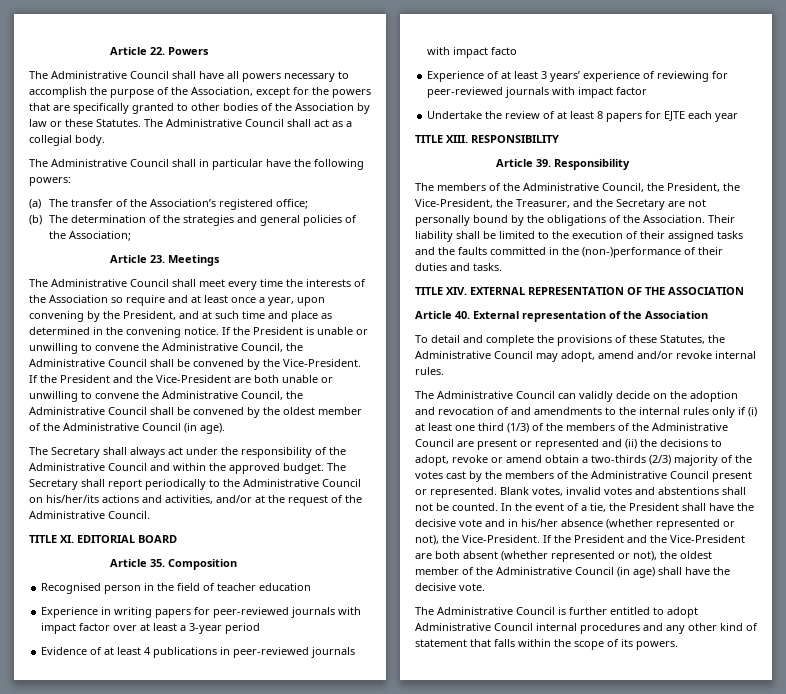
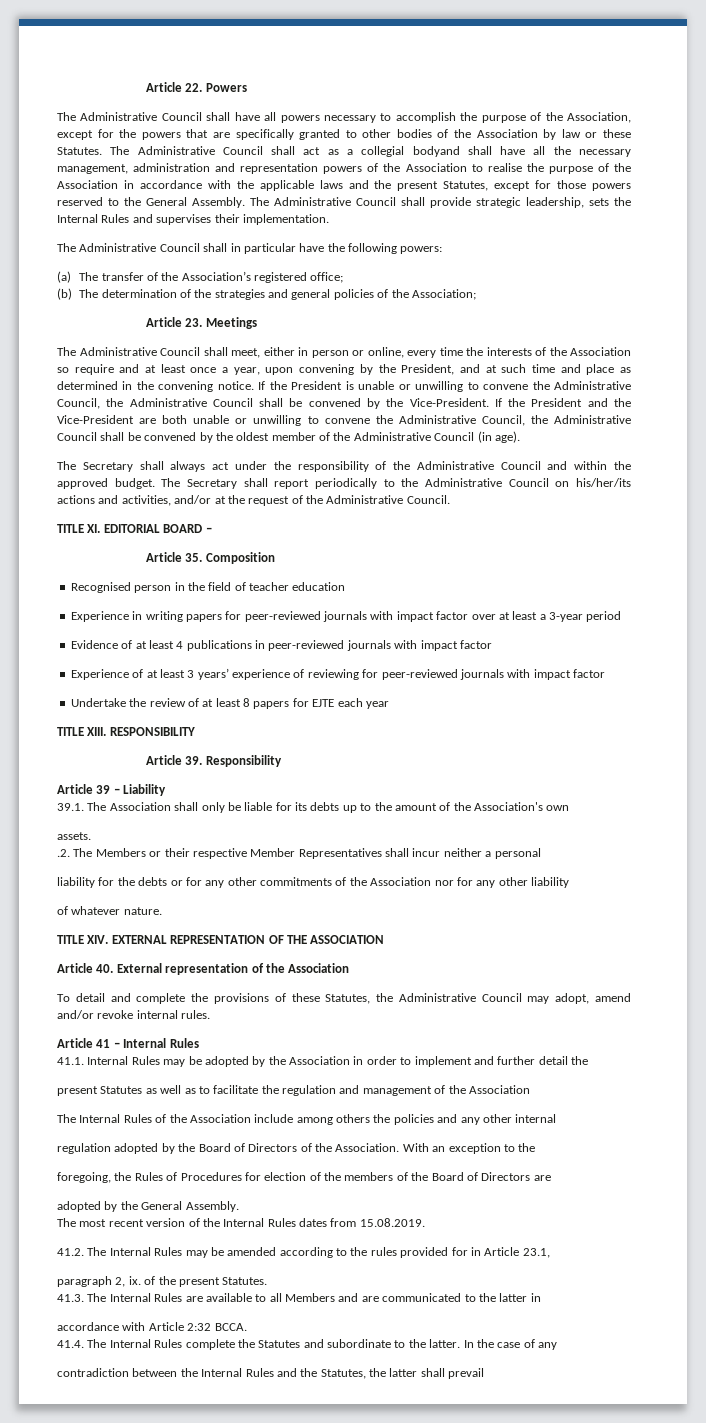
[75,135,105,146] body. -> [412,146,631,157] [57,163,632,174] [57,180,632,191] [57,197,631,208] [57,214,329,225] bodyand shall have all the necessary management, administration and representation powers of the Association to realise the purpose of the Association in accordance with the applicable laws and the present Statutes, except for those powers reserved to the General Assembly. The Administrative Council shall provide strategic leadership, sets the Internal Rules and supervises their implementation.
[199,279,225,287] meet -> [231,347,404,358] meet, either in person or online,
(177, 539) none -> [205,527,212,533] –
[491,47,518,55] facto -> [459,640,492,649] factor
[415,183,740,192] [415,199,706,210] [415,215,735,226] [415,231,743,242] [415,247,723,258] [415,263,502,271] The members of the Administrative Council, the President, the Vice-President, the Treasurer, and the Secretary are not personally bound by the obligations of the Association. Their liability shall be limited to the execution of their assigned tasks and the faults committed in the (non-)performance of their duties and tasks. -> [57,784,167,796] [57,802,570,813] [57,832,91,840] [57,848,541,859] [57,877,569,888] [57,906,162,915] Article 39 – Liability // 39.1. The Association shall only be liable for its debts up to the amount of the Association's own // assets. // .2. The Members or their respective Member Representatives shall incur neither a personal // liability for the debts or for any other commitments of the Association nor for any other liability // of whatever nature.
[415,391,738,402] [415,407,757,418] [415,423,529,433] The Administrative Council can validly decide on the adoption and revocation of and amendments to the internal rules only if (i) at least one third (1/3) -> [57,1038,199,1048] [57,1056,588,1067] [57,1085,530,1096] [57,1114,557,1125] [57,1143,536,1154] [57,1172,307,1183] Article 41 – Internal Rules // 41.1. Internal Rules may be adopted by the Association in order to implement and further detail the // present Statutes as well as to facilitate the regulation and management of the Association // The Internal Rules of the Association include among others the policies and any other internal // regulation adopted by the Board of Directors of the Association. With an exception to the // foregoing, the Rules of Procedures for election
[652,423,728,431] [415,439,722,450] [415,455,752,466] [415,471,752,482] [415,487,746,498] [415,503,754,512] [415,519,735,530] [415,535,745,545] [415,551,712,562] [415,567,730,578] [415,583,485,591] [415,607,698,618] [415,623,758,634] [415,639,678,650] Administrative Council are present or represented and (ii) the decisions to adopt, revoke or amend obtain a two-thirds (2/3) majority of the votes cast by the members of the Administrative Council present or represented. Blank votes, invalid votes and abstentions shall not be counted. In the event of a tie, the President shall have the decisive vote and in his/her absence (whether represented or not), the Vice-President. If the President and the Vice-President are both absent (whether represented or not), the oldest member of the Administrative Council (in age) shall have the decisive vote. // The Administrative Council is further entitled to adopt Administrative Council internal procedures and any other kind of statement that falls within the scope of its powers. -> [431,1172,551,1181] [57,1201,239,1212] [57,1218,425,1227] [57,1247,550,1258] [57,1276,268,1287] [57,1293,541,1302] [57,1322,247,1331] [57,1339,557,1350] [57,1368,485,1379] Board of Directors are // adopted by the General Assembly. // The most recent version of the Internal Rules dates from 15.08.2019. // 41.2. The Internal Rules may be amended according to the rules provided for in Article 23.1, // paragraph 2, ix. of the present Statutes. // 41.3. The Internal Rules are available to all Members and are communicated to the latter in // accordance with Article 2:32 BCCA. // 41.4. The Internal Rules complete the Statutes and subordinate to the latter. In the case of any // contradiction between the Internal Rules and the Statutes, the latter shall prevail

